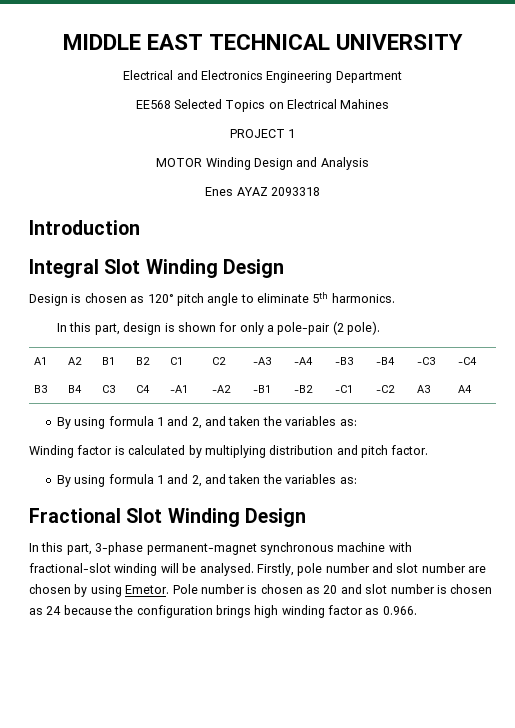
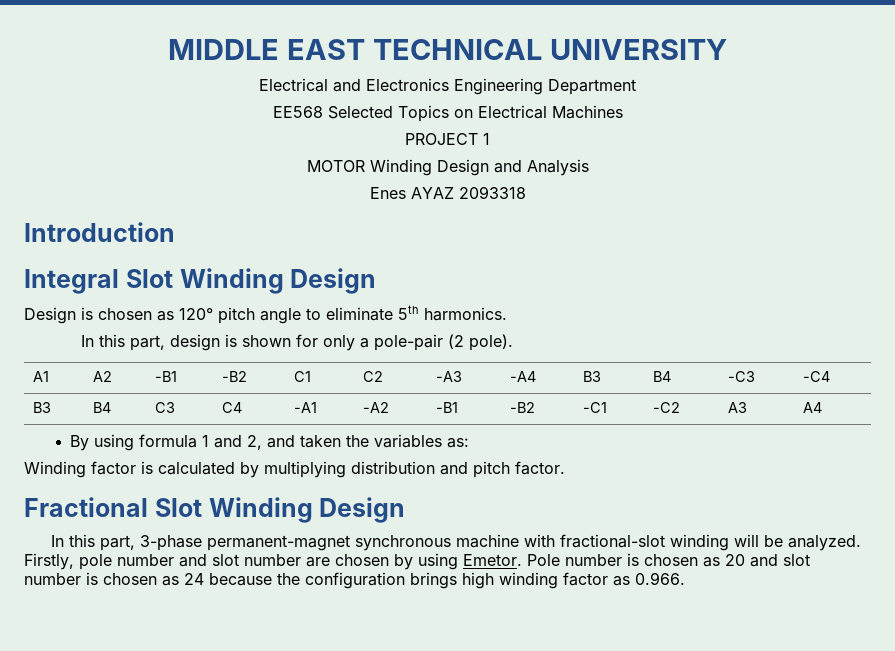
[340,99,390,109] Mahines -> [551,105,623,119] Machines
[102,357,116,365] [136,357,151,365] B1 | B2 -> [155,371,178,382] [222,371,248,382] -B1 | -B2
[335,357,354,365] [376,357,396,365] -B3 | -B4 -> [583,371,602,382] [653,371,672,382] B3 | B4
[56,474,357,487] // By using formula 1 and 2, and taken the variables as: -> (565, 468) none
[199,563,254,576] analysed. -> [788,535,862,551] analyzed.

